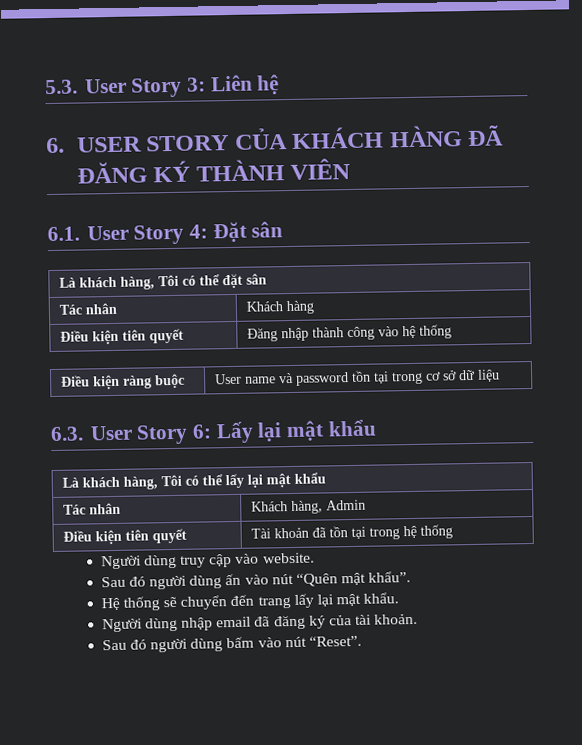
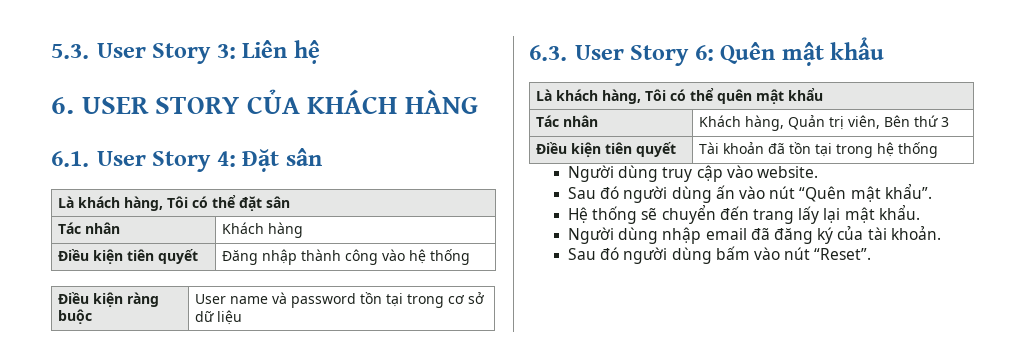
[467,125,505,146] [76,157,352,184] ĐÃ ĐĂNG KÝ THÀNH VIÊN -> (478, 101) none
[215,421,283,444] Lấy lại -> [720,42,776,64] Quên
[225,473,264,489] lấy lại -> [716,89,752,104] quên
[326,499,367,511] Admin -> [787,115,949,130] Quản trị viên, Bên thứ 3

